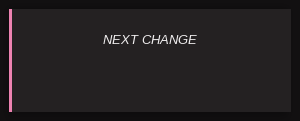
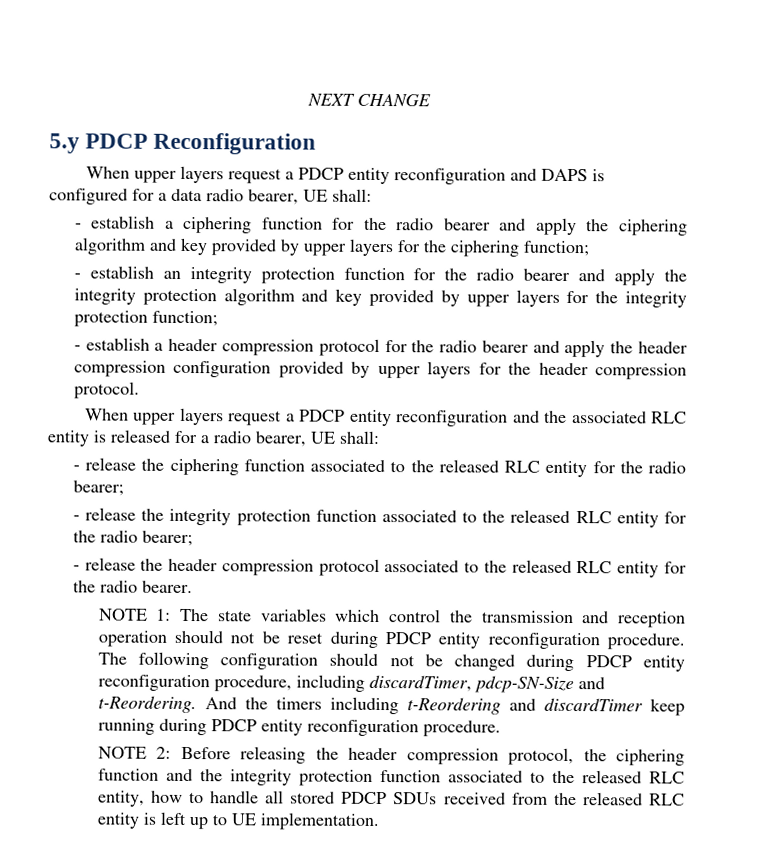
(197, 39) none -> [49,132,317,155] [86,165,606,185] [49,188,372,205] [74,215,688,236] [73,237,590,257] [73,265,688,286] [73,288,688,308] [73,310,218,327] [73,337,688,358] [73,360,687,380] [73,381,140,399] [85,407,688,427] [47,429,380,447] [72,457,686,478] [72,480,124,496] [72,507,688,528] [72,530,193,547] [72,557,687,578] [72,580,193,594] [98,608,686,628] [97,629,685,650] [97,651,686,672] [97,674,605,694] [97,695,685,716] [97,718,501,737] [97,746,685,766] [97,768,685,786] [97,790,685,807] [96,811,380,830] // 5.y PDCP Reconfiguration // When upper layers request a PDCP entity reconfiguration and DAPS is configured for a data radio bearer, UE shall: // - establish a ciphering function for the radio bearer and apply the ciphering algorithm and key provided by upper layers for the ciphering function; // - establish an integrity protection function for the radio bearer and apply the integrity protection algorithm and key provided by upper layers for the integrity protection function; // - establish a header compression protocol for the radio bearer and apply the header compression configuration provided by upper layers for the header compression protocol. // When upper layers request a PDCP entity reconfiguration and the associated RLC entity is released for a radio bearer, UE shall: // - release the ciphering function associated to the released RLC entity for the radio bearer; // - release the integrity protection function associated to the released RLC entity for the radio bearer; // - release the header compression protocol associated to the released RLC entity for the radio bearer. // NOTE 1: The state variables which control the transmission and reception operation should not be reset during PDCP entity reconfiguration procedure. The following configuration should not be changed during PDCP entity reconfiguration procedure, including discardTimer, pdcp-SN-Size and t-Reordering. And the timers including t-Reordering and discardTimer keep running during PDCP entity reconfiguration procedure. // NOTE 2: Before releasing the header compression protocol, the ciphering function and the integrity protection function associated to the released RLC entity, how to handle all stored PDCP SDUs received from the released RLC entity is left up to UE implementation.

